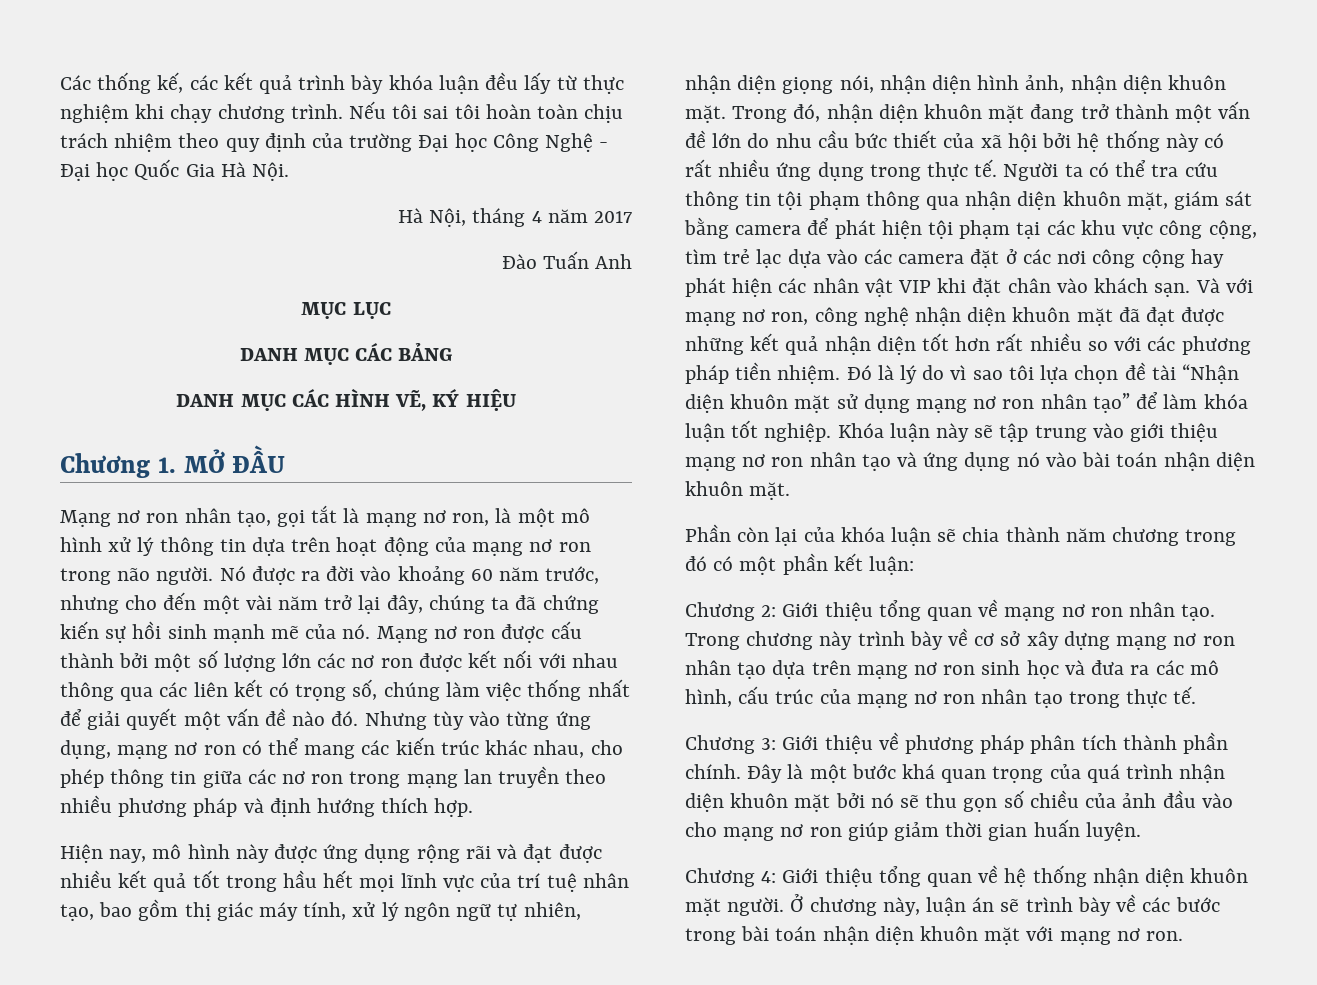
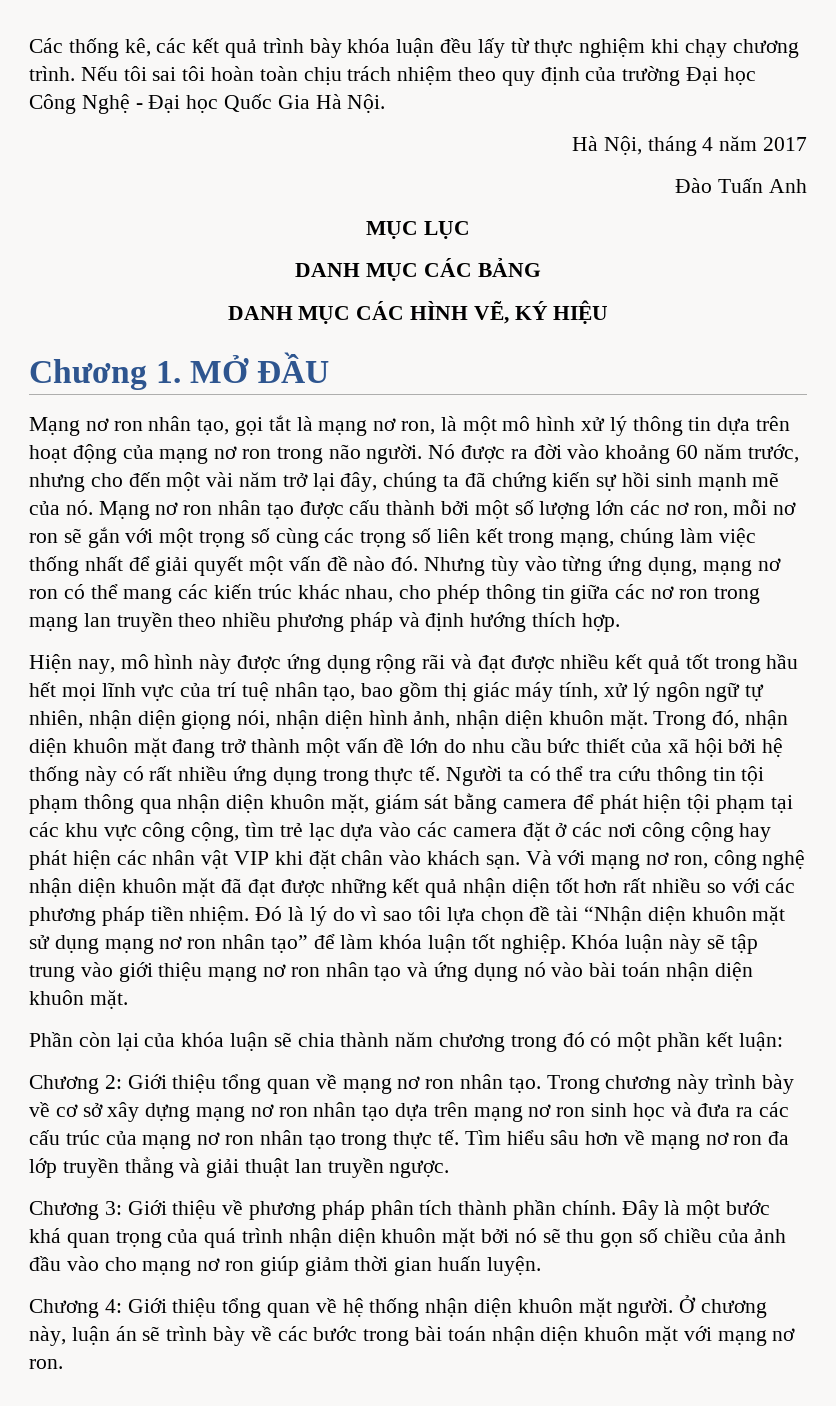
[157,72,184,93] kế, -> [124,38,151,57] kê,
(496, 634) none -> [218,500,294,519] nhân tạo
[380,650,618,672] [60,679,378,701] ron được kết nối với nhau thông qua các liên kết có trọng số, -> [693,499,797,519] [29,527,615,548] ron, mỗi nơ ron sẽ gắn với một trọng số cùng các trọng số liên kết trong mạng,
[1189,660,1219,675] [685,689,732,707] mô hình, -> (790, 1109) none
(1197, 695) none -> [464,1130,790,1150] [29,1157,450,1178] Tìm hiểu sâu hơn về mạng nơ ron đa lớp truyền thẳng và giải thuật lan truyền ngược.

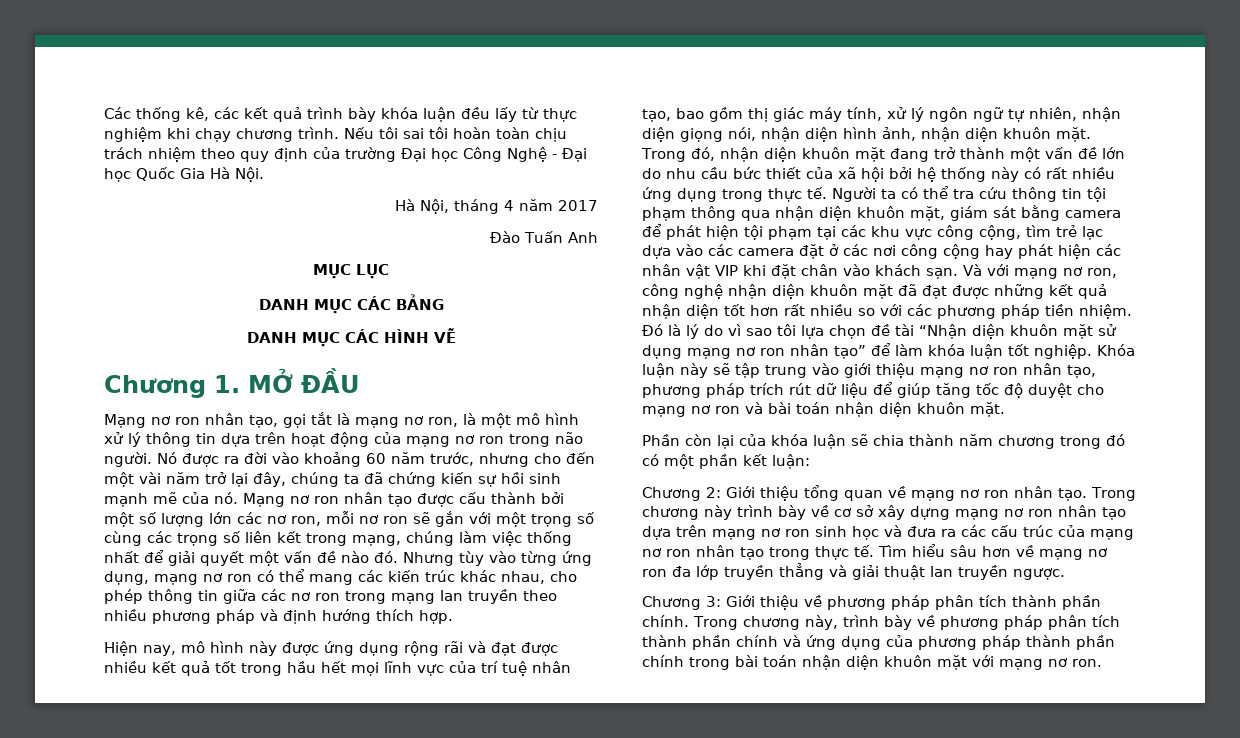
[473,300,609,324] VẼ, KÝ HIỆU -> [433,328,456,343] VẼ
[374,962,584,982] tạo và ứng dụng nó vào -> [1067,365,1096,378] [642,382,1104,398] [642,402,763,417] tạo, phương pháp trích rút dữ liệu để giúp tăng tốc độ duyệt cho mạng nơ ron và
[621,1200,771,1220] [29,1228,787,1248] [29,1256,541,1276] [29,1295,768,1318] [29,1326,358,1346] Đây là một bước khá quan trọng của quá trình nhận diện khuôn mặt bởi nó sẽ thu gọn số chiều của ảnh đầu vào cho mạng nơ ron giúp giảm thời gian huấn luyện. // Chương 4: Giới thiệu tổng quan về hệ thống nhận diện khuôn mặt người. Ở chương này, luận án sẽ trình bày về các bước -> [693,615,1120,630] [642,635,1115,650] [642,655,684,667] Trong chương này, trình bày về phương pháp phân tích thành phần chính và ứng dụng của phương pháp thành phần chính

